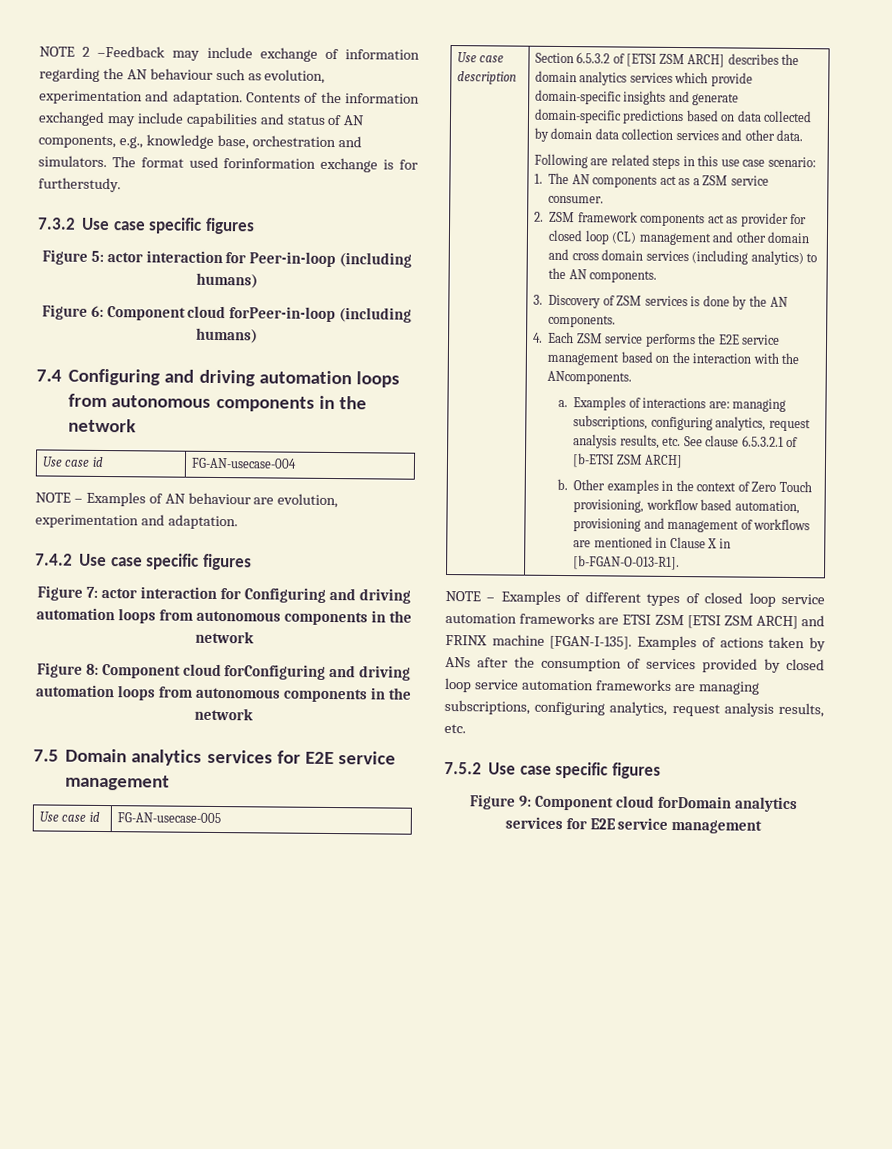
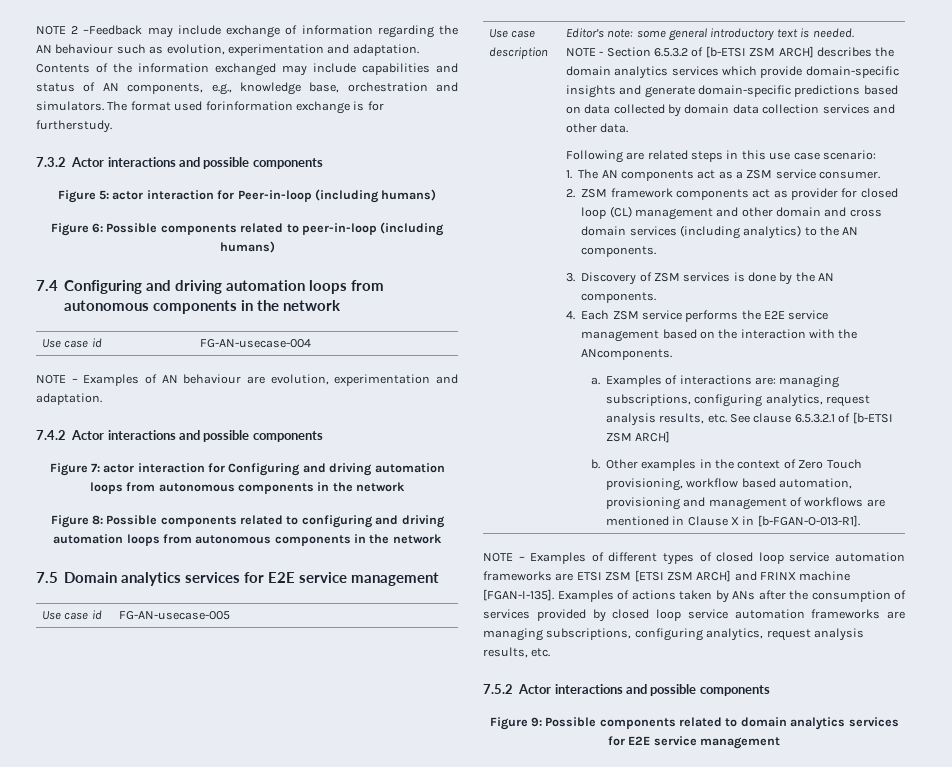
[81,217,256,235] Use case specific figures -> [71,157,323,169] Actor interactions and possible components
[106,305,337,323] Component cloud forPeer-in-loop -> [106,223,377,235] Possible components related to peer-in-loop
[79,553,253,571] Use case specific figures -> [71,430,323,442] Actor interactions and possible components
[101,663,327,680] Component cloud forConfiguring -> [106,515,373,528] Possible components related to configuring
(517, 78) none -> [565,28,854,41] [565,48,604,57] Editor’s note: some general introductory text is needed. // NOTE -
[626,53,658,67] [ETSI -> [705,46,746,58] [b-ETSI
[488,761,662,779] [469,794,732,811] Use case specific figures // Figure 9: Component cloud forDomain -> [518,684,770,696] [489,717,787,730] Actor interactions and possible components // Figure 9: Possible components related to domain

